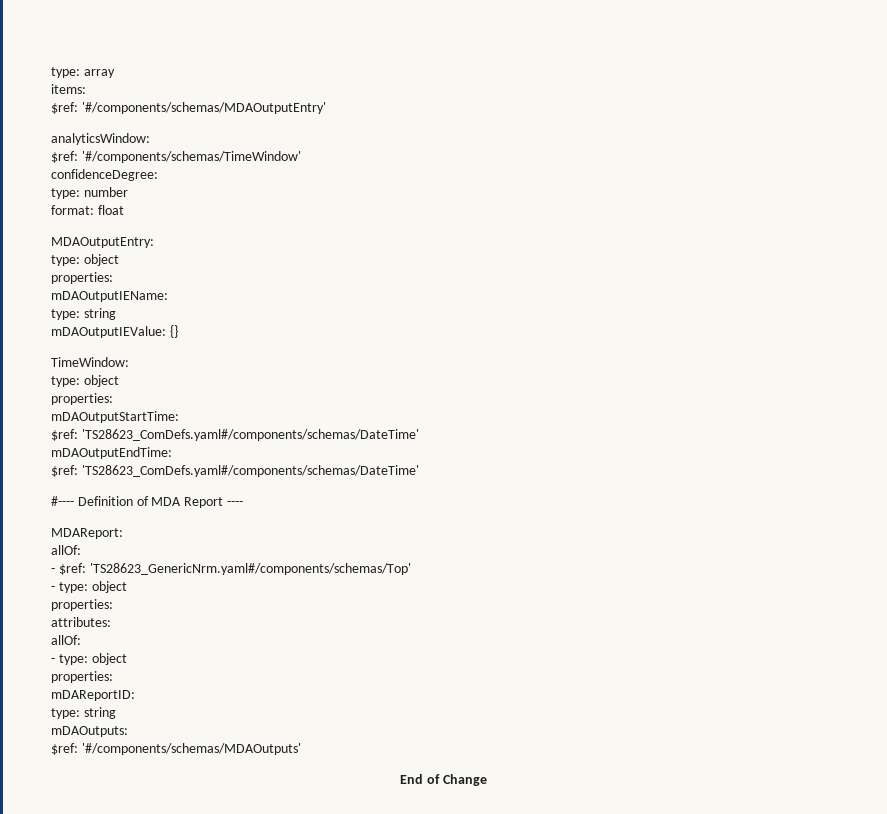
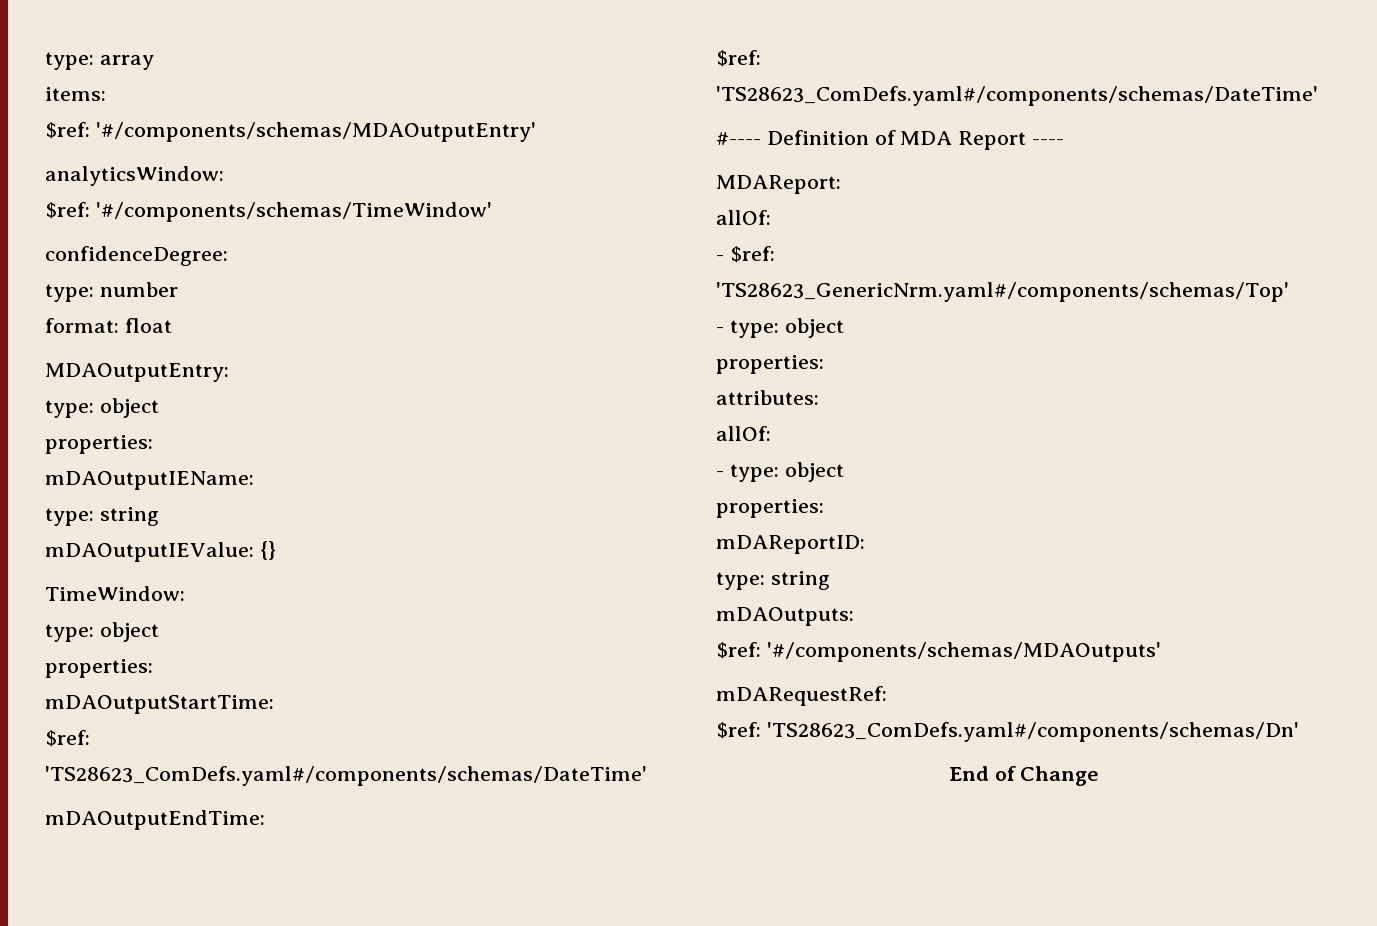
(301, 749) none -> [716,686,887,706] [716,722,1299,742] // mDARequestRef: // $ref: 'TS28623_ComDefs.yaml#/components/schemas/Dn'

